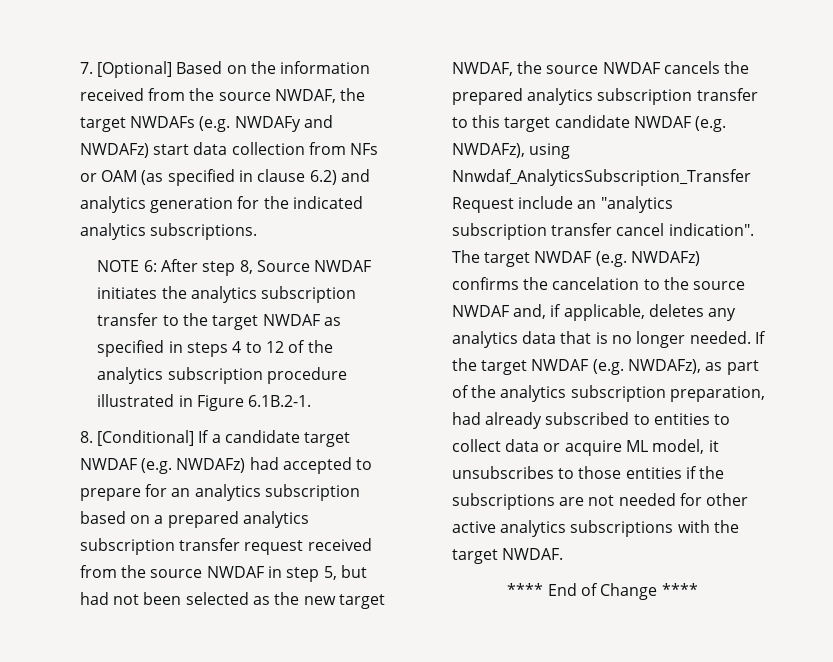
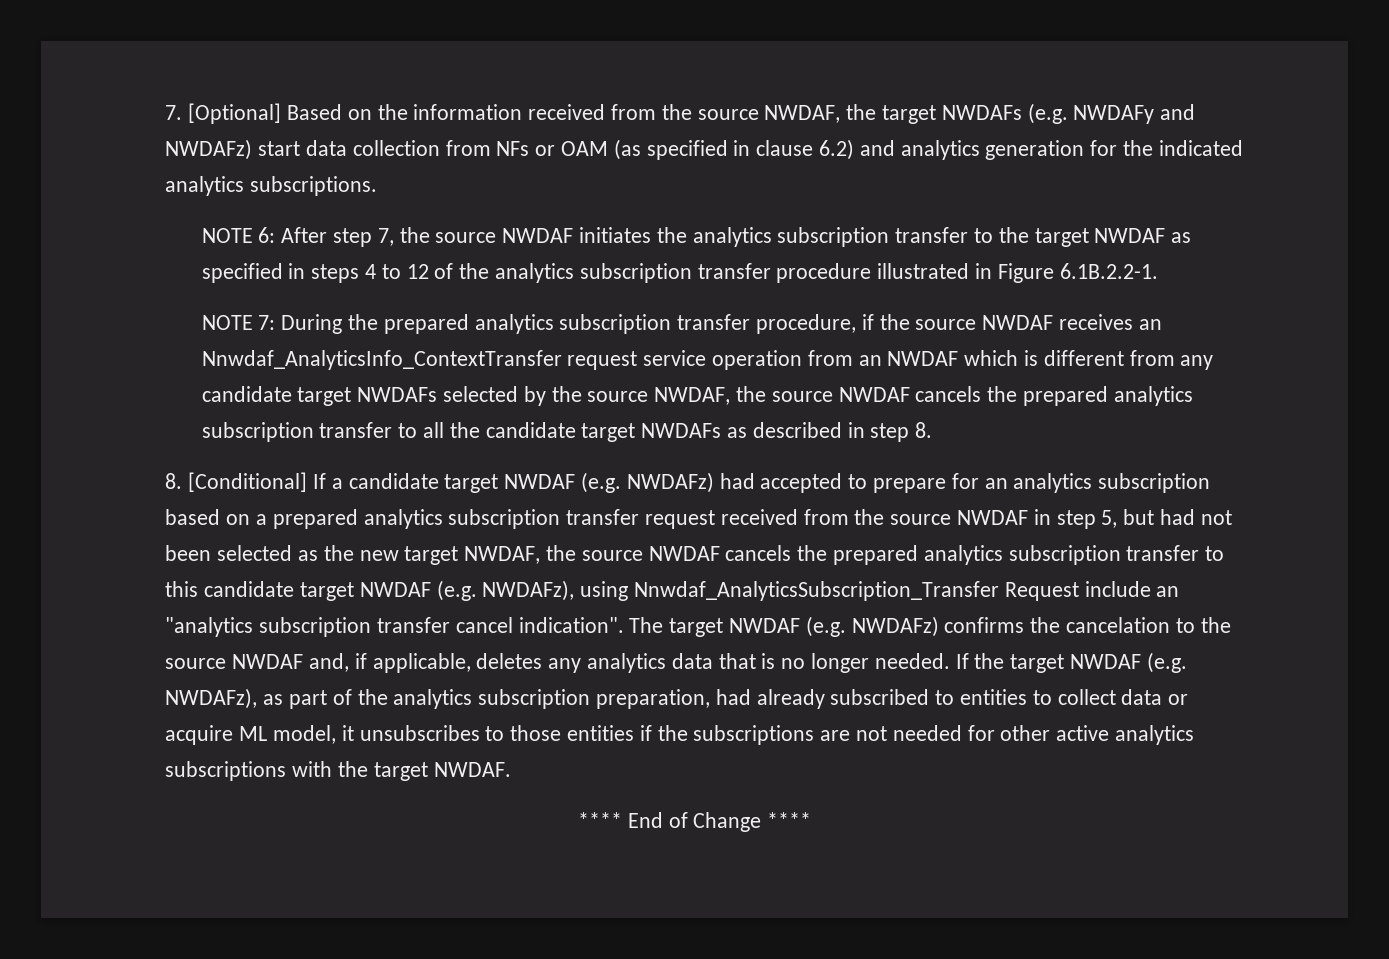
[239,260,310,274] 8, Source -> [377,227,497,246] 7, the source
(263, 375) none -> [697,263,771,279] transfer
[248,395,312,407] 6.1B.2-1. -> [1059,263,1158,279] [201,314,1162,334] [201,350,1214,370] [201,386,1193,406] [201,422,933,442] 6.1B.2.2-1. // NOTE 7: During the prepared analytics subscription transfer procedure, if the source NWDAF receives an Nnwdaf_AnalyticsInfo_ContextTransfer request service operation from an NWDAF which is different from any candidate target NWDAFs selected by the source NWDAF, the source NWDAF cancels the prepared analytics subscription transfer to all the candidate target NWDAFs as described in step 8.
[504,115,630,132] target candidate -> [204,581,354,601] candidate target

